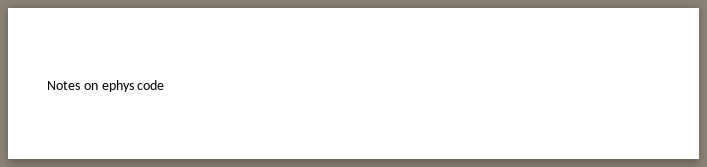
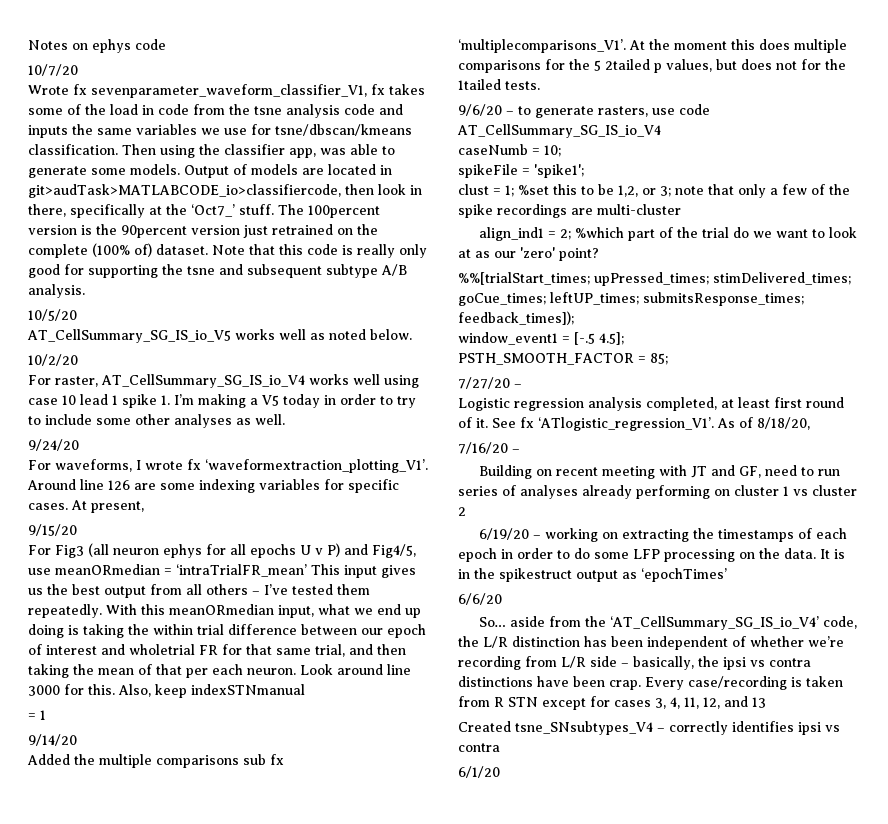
(165, 85) none -> [28,64,78,76] [28,84,425,98] [28,104,403,118] [28,124,412,138] [28,144,395,158] [28,164,392,178] [28,184,422,198] [28,204,380,218] [28,224,378,238] [28,243,427,258] [28,264,407,278] [28,284,85,298] [28,309,77,321] [27,329,412,343] [28,354,78,366] [28,374,419,388] [28,394,416,408] [28,414,285,428] [28,439,79,451] [28,459,428,473] [27,479,399,493] [28,500,144,513] [28,524,77,536] [28,543,416,558] [28,564,416,578] [28,584,370,598] [28,604,421,618] [28,624,426,638] [28,644,406,657] [28,664,411,678] [28,684,305,698] [28,710,46,720] [28,734,77,746] [27,754,284,768] [458,39,847,53] [458,59,846,73] [458,79,540,90] [458,104,710,118] [457,124,661,138] [458,144,561,157] [458,164,584,178] [458,184,850,198] [458,204,681,218] [479,227,858,241] [458,247,599,261] [458,272,851,286] [458,292,804,306] [458,311,574,325] [458,332,624,345] [458,353,668,365] [458,377,522,389] [458,397,844,411] [458,417,810,431] [458,442,520,454] [479,465,841,479] [458,485,857,499] [458,507,466,516] [479,528,848,542] [458,548,845,562] [458,568,727,582] [458,593,502,605] [479,616,858,630] [458,636,844,650] [458,656,811,670] [458,676,843,690] [458,696,766,710] [458,721,840,735] [458,743,500,752] [458,766,500,778] // 10/7/20 // Wrote fx sevenparameter_waveform_classifier_V1, fx takes some of the load in code from the tsne analysis code and inputs the same variables we use for tsne/dbscan/kmeans classification. Then using the classifier app, was able to generate some models. Output of models are located in git>audTask>MATLABCODE_io>classifiercode, then look in there, specifically at the ‘Oct7_’ stuff. The 100percent version is the 90percent version just retrained on the complete (100% of) dataset. Note that this code is really only good for supporting the tsne and subsequent subtype A/B analysis. // 10/5/20 // AT_CellSummary_SG_IS_io_V5 works well as noted below. // 10/2/20 // For raster, AT_CellSummary_SG_IS_io_V4 works well using case 10 lead 1 spike 1. I’m making a V5 today in order to try to include some other analyses as well. // 9/24/20 // For waveforms, I wrote fx ‘waveformextraction_plotting_V1’. Around line 126 are some indexing variables for specific cases. At present, // 9/15/20 // For Fig3 (all neuron ephys for all epochs U v P) and Fig4/5, use meanORmedian = ‘intraTrialFR_mean’ This input gives us the best output from all others – I’ve tested them repeatedly. With this meanORmedian input, what we end up doing is taking the within trial difference between our epoch of interest and wholetrial FR for that same trial, and then taking the mean of that per each neuron. Look around line 3000 for this. Also, keep indexSTNmanual // = 1 // 9/14/20 // Added the multiple comparisons sub fx ‘multiplecomparisons_V1’. At the moment this does multiple comparisons for the 5 2tailed p values, but does not for the 1tailed tests. // 9/6/20 – to generate rasters, use code AT_CellSummary_SG_IS_io_V4 // caseNumb = 10; // spikeFile = 'spike1'; // clust = 1; %set this to be 1,2, or 3; note that only a few of the spike recordings are multi-cluster // align_ind1 = 2; %which part of the trial do we want to look at as our 'zero' point? // %%[trialStart_times; upPressed_times; stimDelivered_times; goCue_times; leftUP_times; submitsResponse_times; feedback_times]); // window_event1 = [-.5 4.5]; // PSTH_SMOOTH_FACTOR = 85; // 7/27/20 – // Logistic regression analysis completed, at least first round of it. See fx ‘ATlogistic_regression_V1’. As of 8/18/20, // 7/16/20 – // Building on recent meeting with JT and GF, need to run series of analyses already performing on cluster 1 vs cluster 2 // 6/19/20 – working on extracting the timestamps of each epoch in order to do some LFP processing on the data. It is in the spikestruct output as ‘epochTimes’ // 6/6/20 // So… aside from the ‘AT_CellSummary_SG_IS_io_V4’ code, the L/R distinction has been independent of whether we’re recording from L/R side – basically, the ipsi vs contra distinctions have been crap. Every case/recording is taken from R STN except for cases 3, 4, 11, 12, and 13 // Created tsne_SNsubtypes_V4 – correctly identifies ipsi vs contra // 6/1/20

